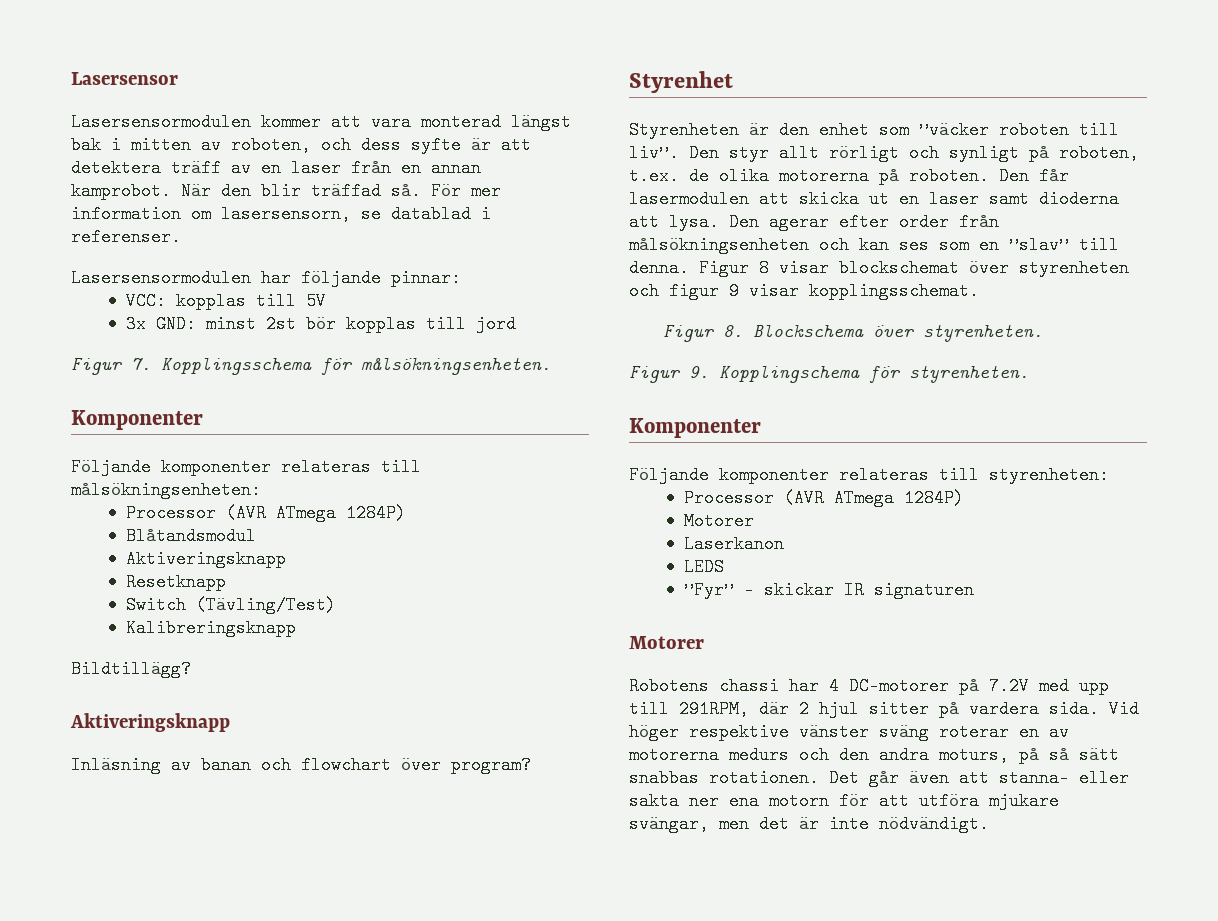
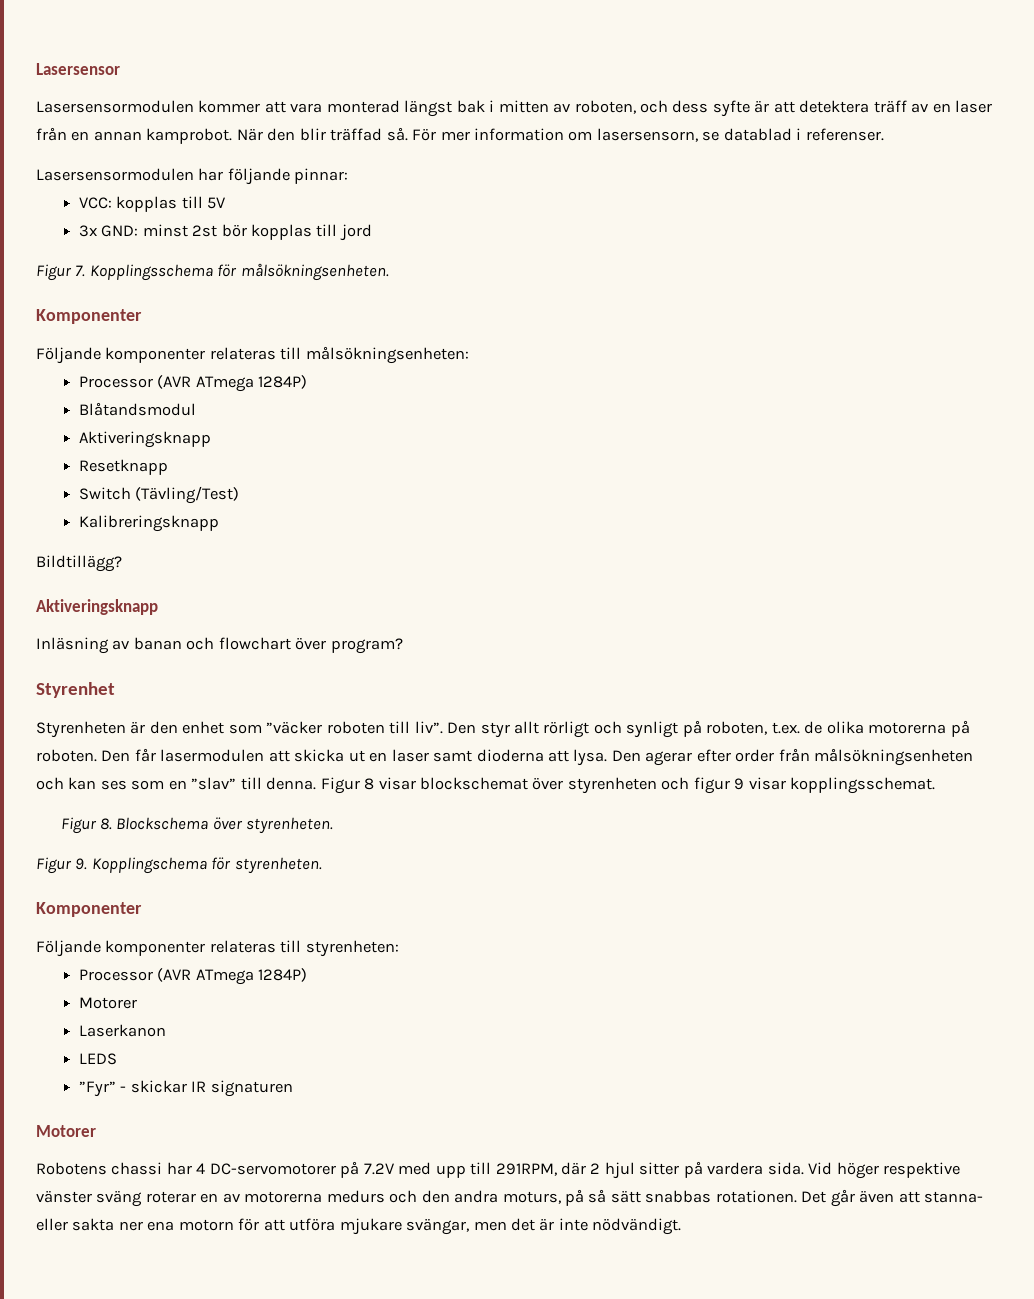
[849,677,949,695] DC-motorer -> [209,1163,336,1175] DC-servomotorer

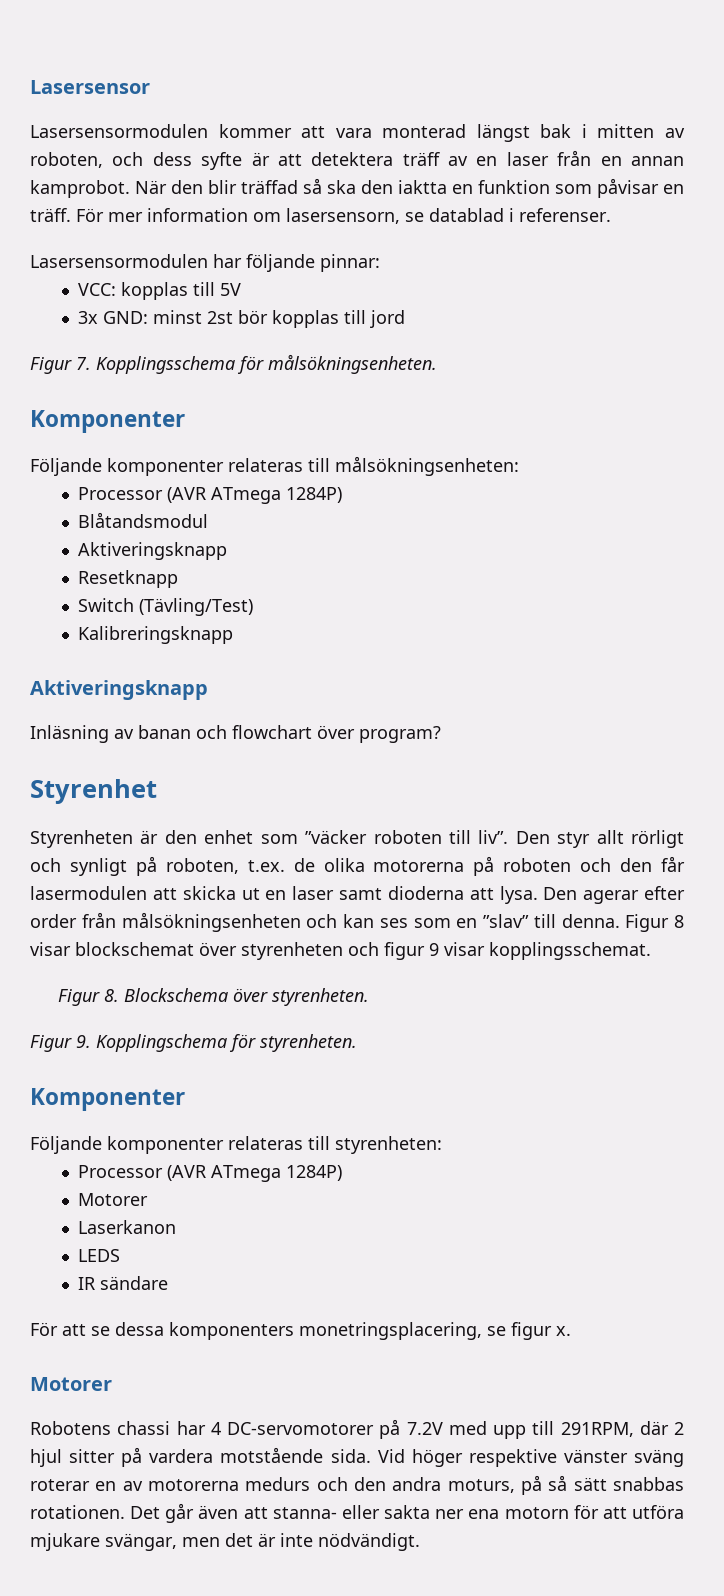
[386,127,408,141] så. -> [303,178,684,198] [30,208,71,222] så ska den iaktta en funktion som påvisar en träff.
[36,555,122,572] // Bildtillägg? -> (234, 635) none
[36,749,131,762] roboten. Den -> [503,858,653,872] roboten och den
[78,1080,293,1097] ”Fyr” - skickar IR signaturen -> [78,1276,169,1290] [30,1322,571,1340] IR sändare // För att se dessa komponenters monetringsplacering, se figur x.
(764, 1168) none -> [220,1447,324,1463] motstående

